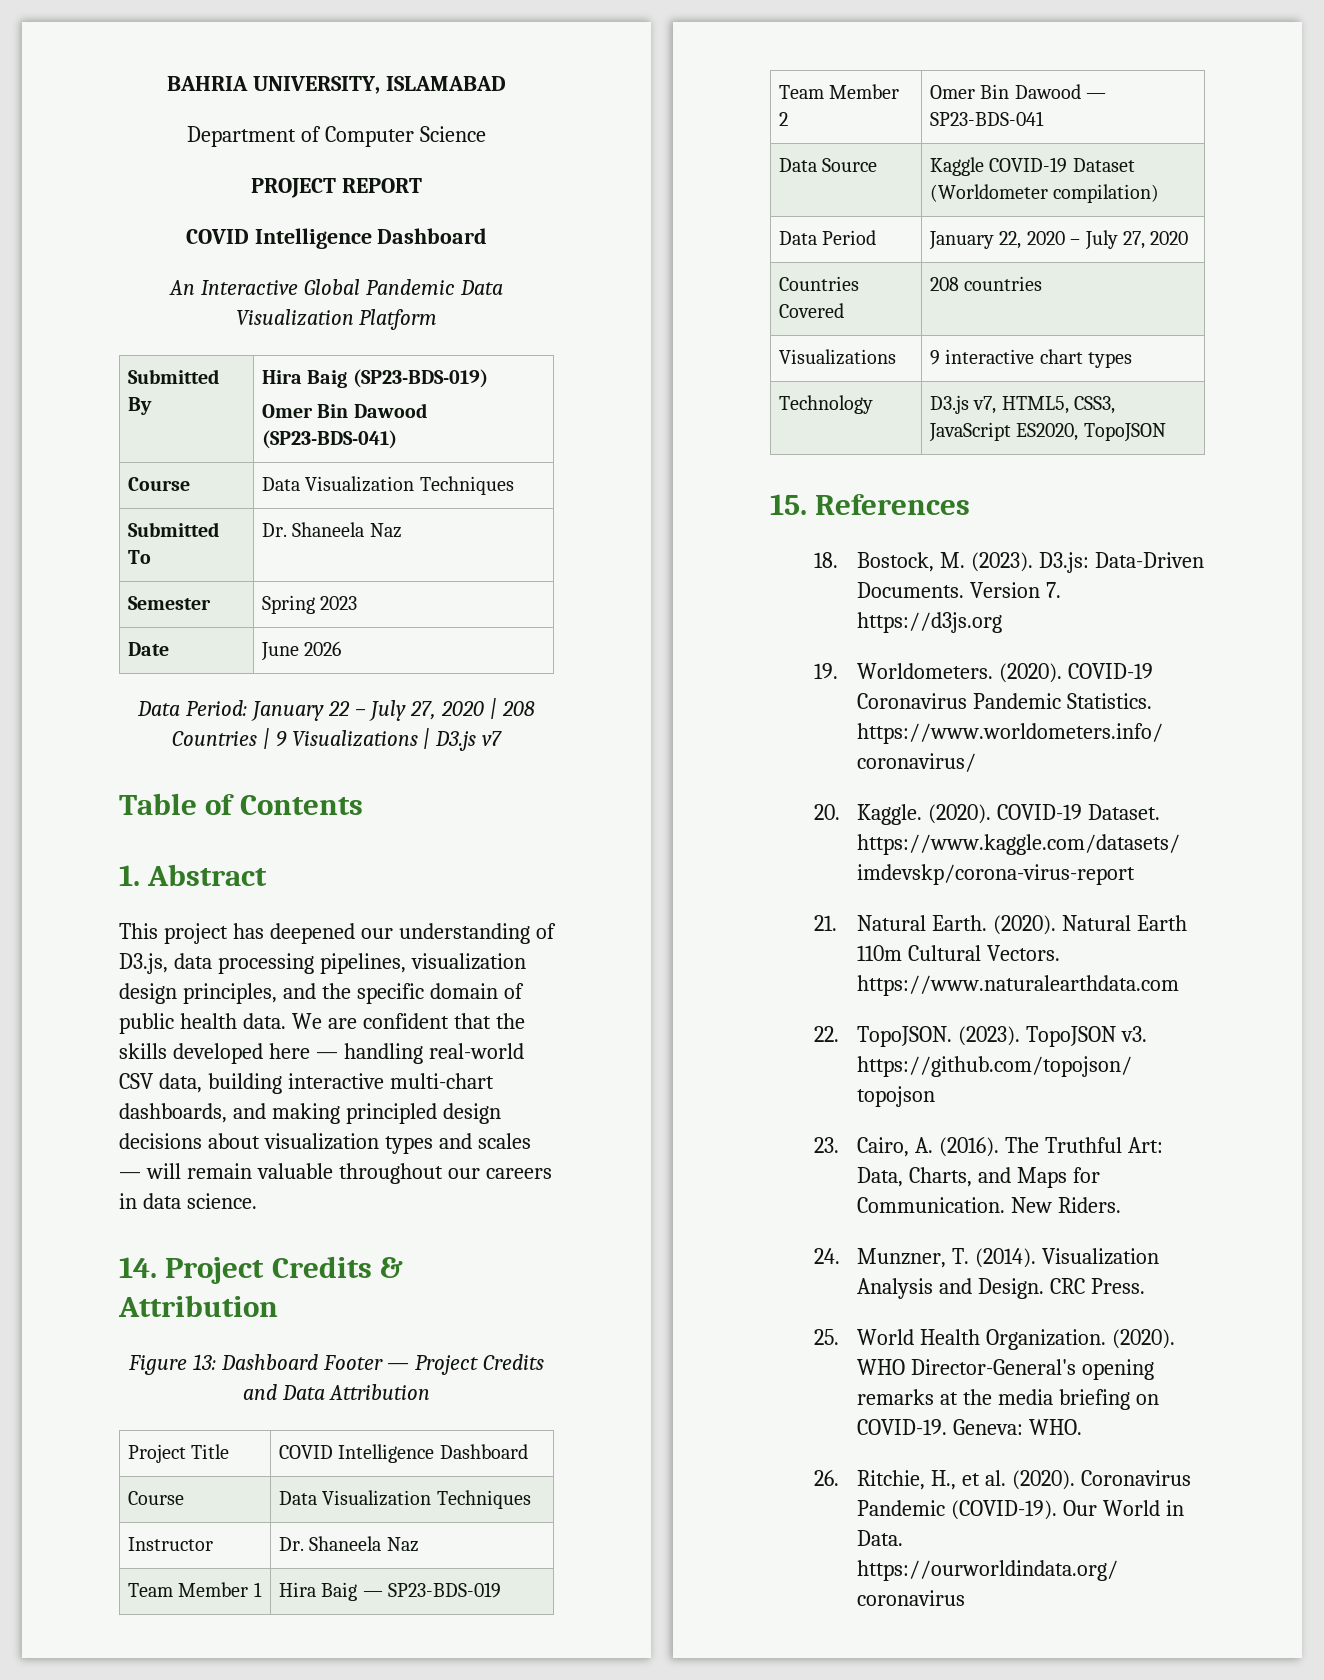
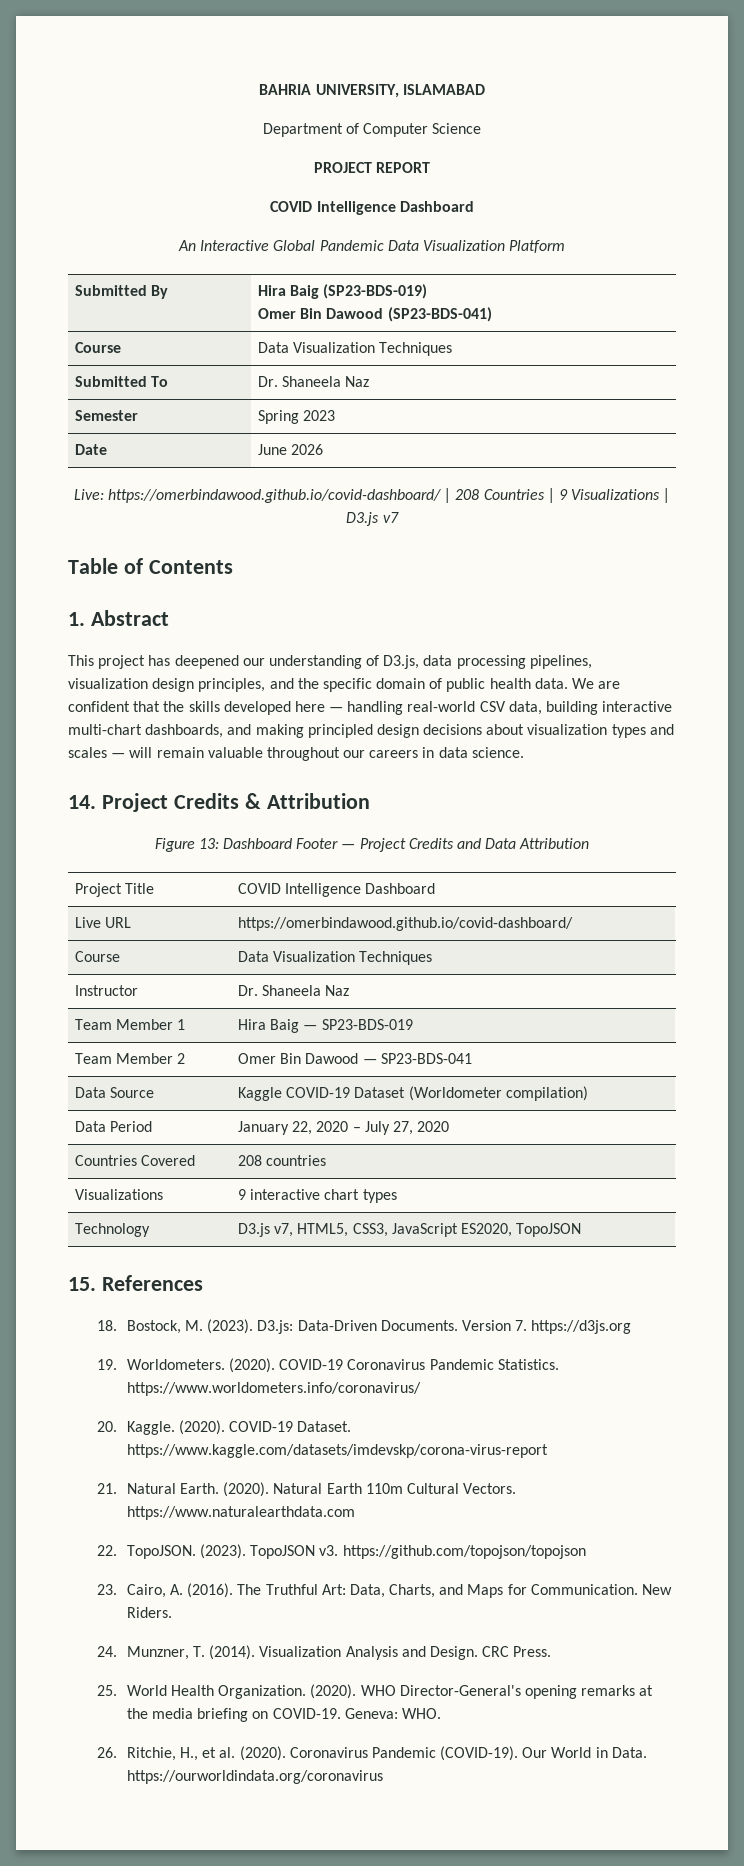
[136,700,485,721] Data Period: January 22 – July 27, 2020 -> [73,489,441,503] Live: https://omerbindawood.github.io/covid-dashboard/
(528, 1451) none -> [75,917,132,928] [238,917,574,931] // Live URL | https://omerbindawood.github.io/covid-dashboard/

